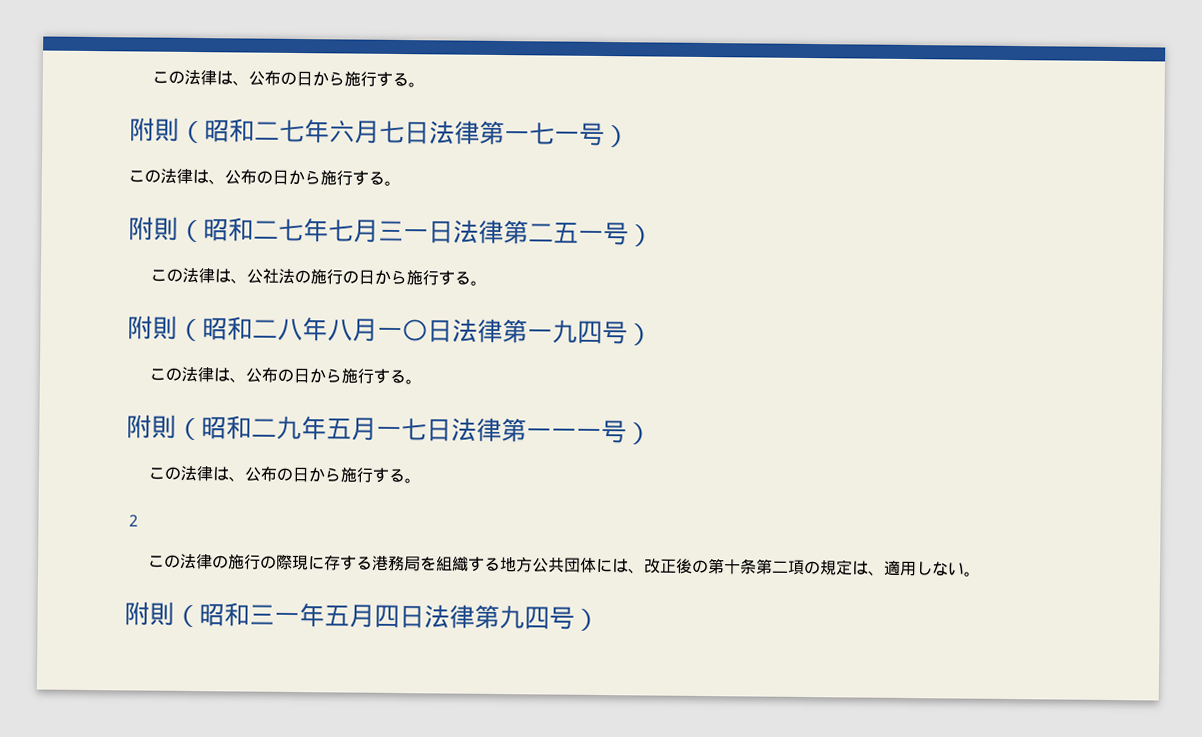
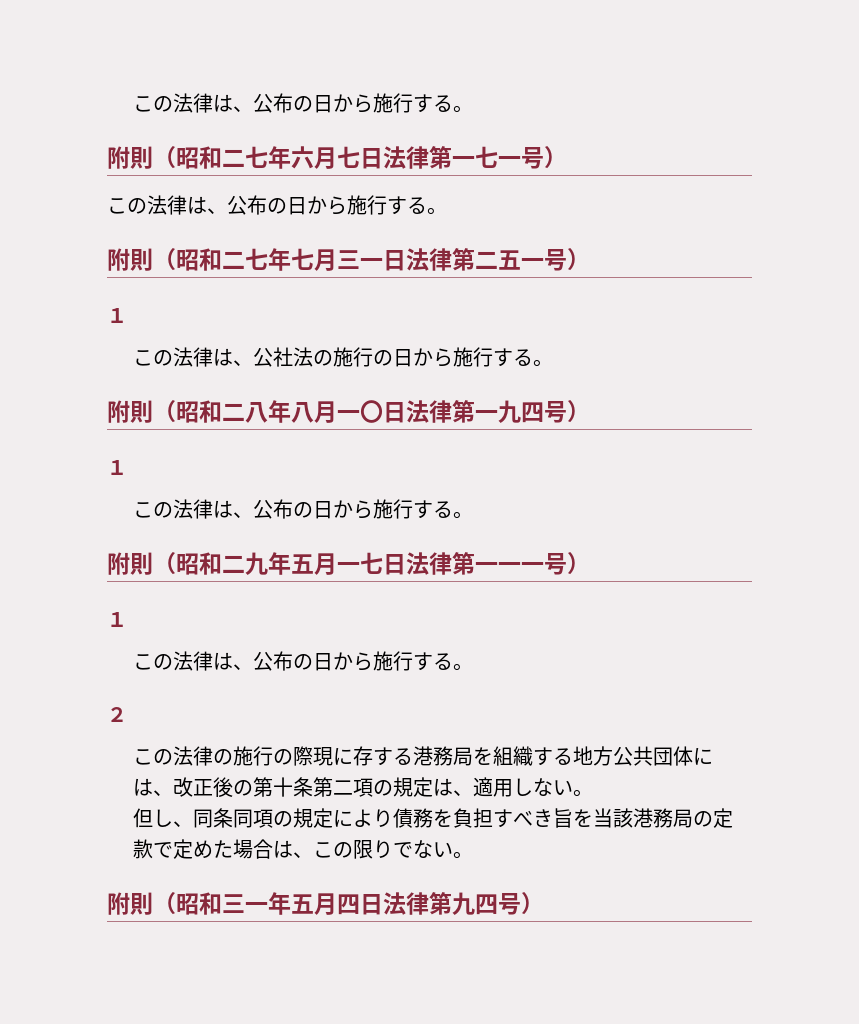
(654, 235) none -> [107,308,127,323] // １
(653, 334) none -> [107,460,127,475] // １
(652, 433) none -> [107,612,127,627] // １
(982, 574) none -> [133,808,734,828] [133,839,474,859] // 但し、同条同項の規定により債務を負担すべき旨を当該港務局の定款で定めた場合は、この限りでない。

